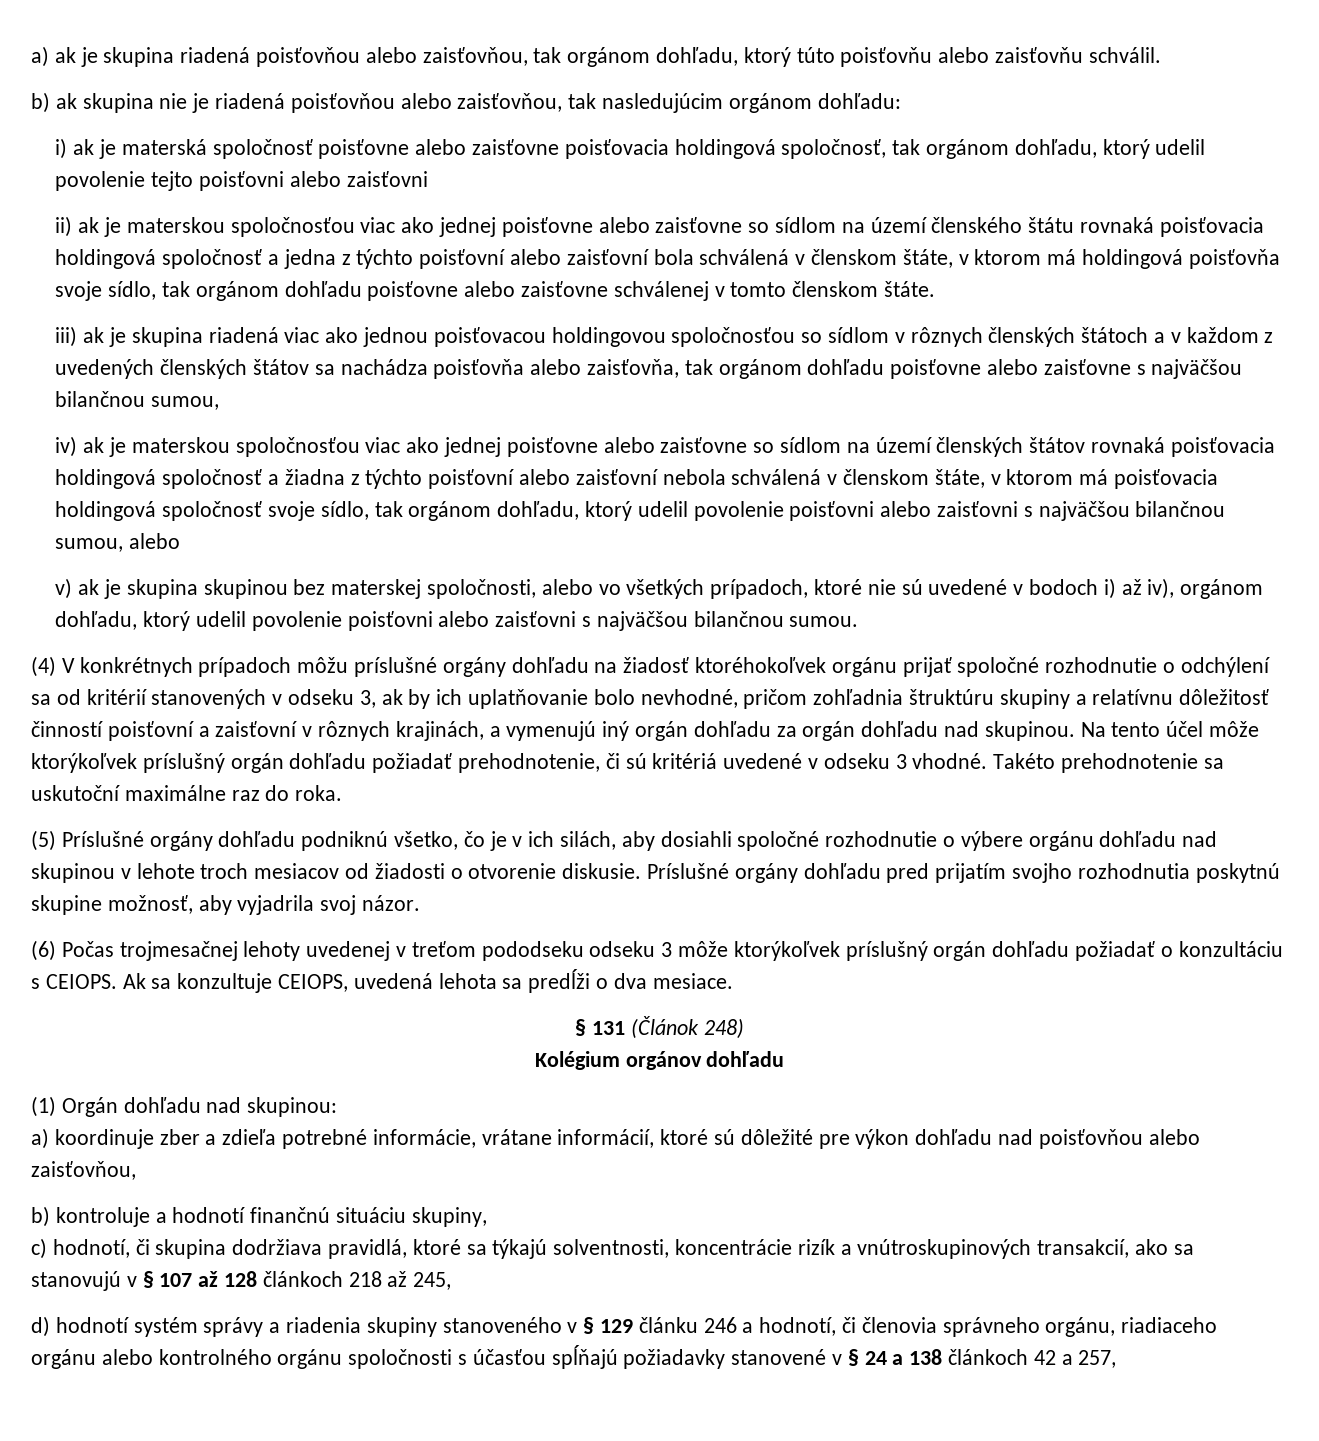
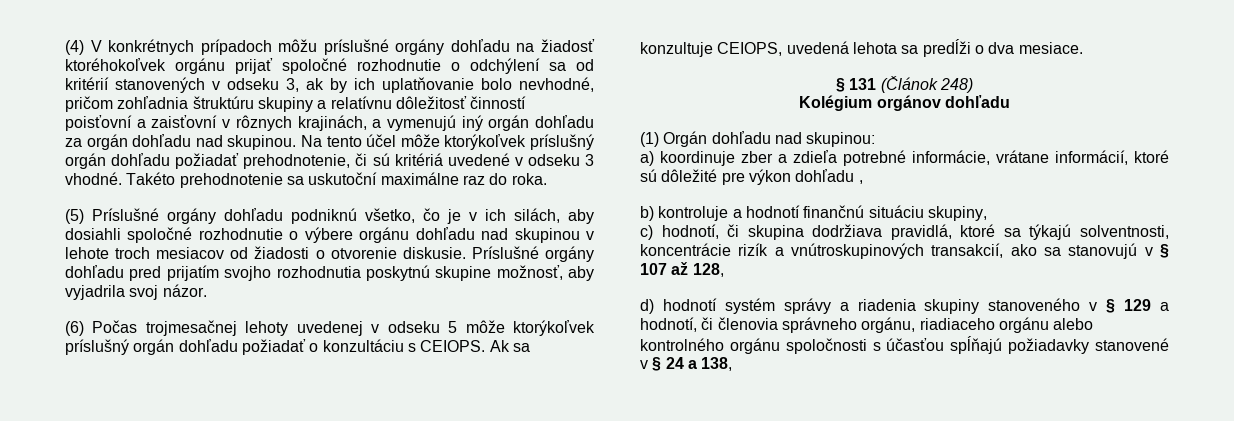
[31,46,1161,67] [31,92,901,113] [55,138,1206,159] [55,171,428,191] [55,216,1264,237] [55,249,1280,269] [55,281,935,301] [55,326,1274,347] [55,359,1243,379] [55,391,220,410] [55,436,1275,457] [55,469,1218,489] [55,501,1226,521] [55,533,181,552] [55,578,1264,599] [55,611,859,631] a) ak je skupina riadená poisťovňou alebo zaisťovňou, tak orgánom dohľadu, ktorý túto poisťovňu alebo zaisťovňu schválil. // b) ak skupina nie je riadená poisťovňou alebo zaisťovňou, tak nasledujúcim orgánom dohľadu: // i) ak je materská spoločnosť poisťovne alebo zaisťovne poisťovacia holdingová spoločnosť, tak orgánom dohľadu, ktorý udelil povolenie tejto poisťovni alebo zaisťovni // ii) ak je materskou spoločnosťou viac ako jednej poisťovne alebo zaisťovne so sídlom na území členského štátu rovnaká poisťovacia holdingová spoločnosť a jedna z týchto poisťovní alebo zaisťovní bola schválená v členskom štáte, v ktorom má holdingová poisťovňa svoje sídlo, tak orgánom dohľadu poisťovne alebo zaisťovne schválenej v tomto členskom štáte. // iii) ak je skupina riadená viac ako jednou poisťovacou holdingovou spoločnosťou so sídlom v rôznych členských štátoch a v každom z uvedených členských štátov sa nachádza poisťovňa alebo zaisťovňa, tak orgánom dohľadu poisťovne alebo zaisťovne s najväčšou bilančnou sumou, // iv) ak je materskou spoločnosťou viac ako jednej poisťovne alebo zaisťovne so sídlom na území členských štátov rovnaká poisťovacia holdingová spoločnosť a žiadna z týchto poisťovní alebo zaisťovní nebola schválená v členskom štáte, v ktorom má poisťovacia holdingová spoločnosť svoje sídlo, tak orgánom dohľadu, ktorý udelil povolenie poisťovni alebo zaisťovni s najväčšou bilančnou sumou, alebo // v) ak je skupina skupinou bez materskej spoločnosti, alebo vo všetkých prípadoch, ktoré nie sú uvedené v bodoch i) až iv), orgánom dohľadu, ktorý udelil povolenie poisťovni alebo zaisťovni s najväčšou bilančnou sumou. // -> (65, 47) none
[411,941,673,961] treťom pododseku odseku 3 -> [387,321,458,333] odseku 5
[998,1129,1200,1149] [31,1161,136,1180] nad poisťovňou alebo zaisťovňou, -> [858,180,863,184] ,
[224,1271,452,1290] 128 článkoch 218 až 245, -> [692,263,724,277] 128,
[638,1317,737,1333] článku 246 -> (1152, 305) none
[909,1349,1117,1368] 138 článkoch 42 a 257, -> [701,357,733,371] 138,

